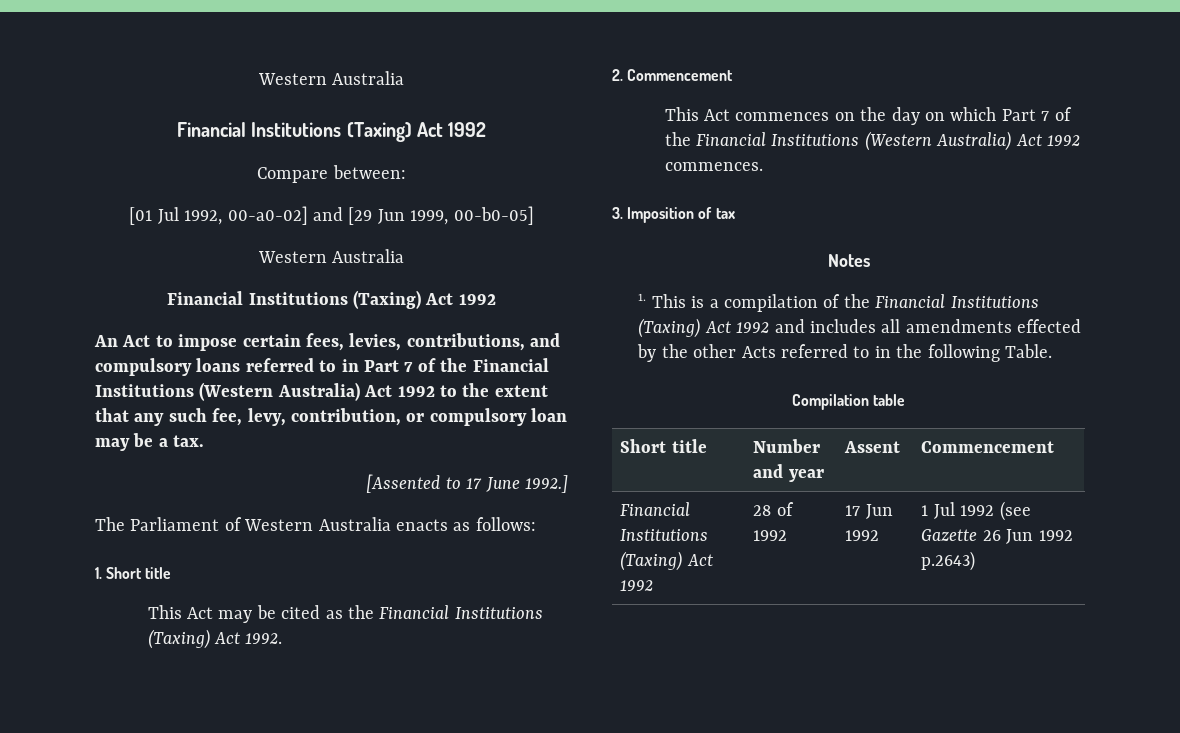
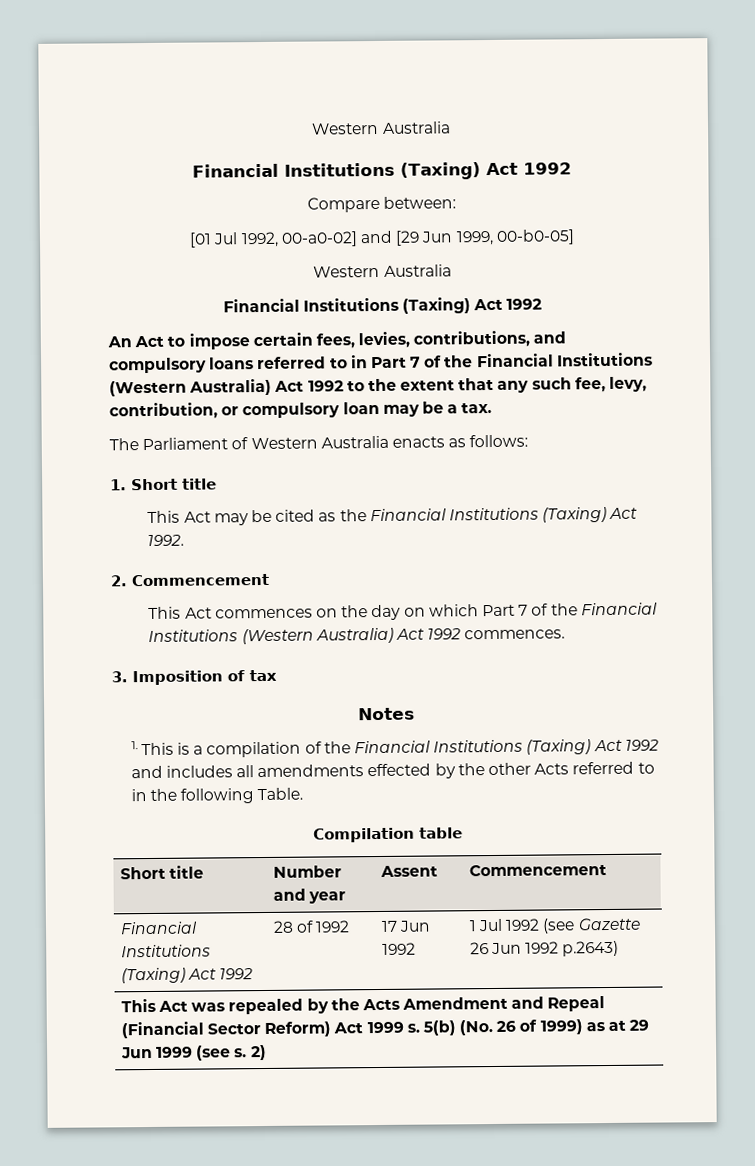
[366,474,568,493] // [Assented to 17 June 1992.] -> (493, 407) none
(976, 561) none -> [120,996,606,1015] [120,1019,650,1039] [120,1044,267,1061] // This Act was repealed by the Acts Amendment and Repeal (Financial Sector Reform) Act 1999 s. 5(b) (No. 26 of 1999) as at 29 Jun 1999 (see s. 2)

